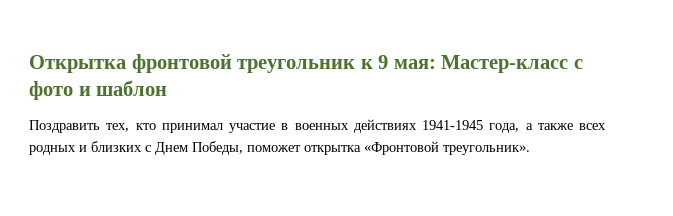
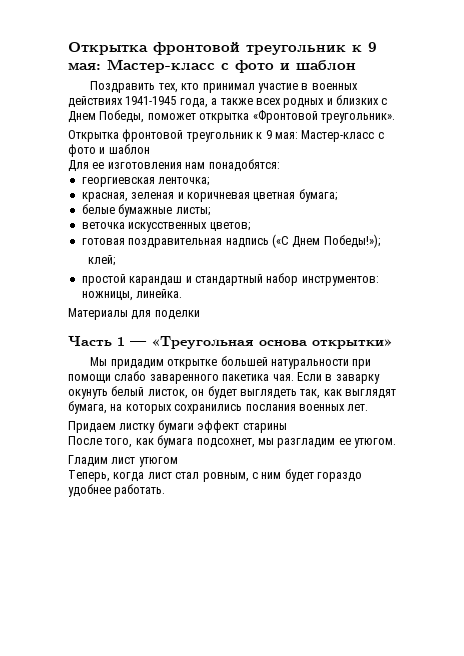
(530, 150) none -> [68,129,384,142] [68,144,150,157] [68,159,280,172] [81,177,210,187] [81,189,337,202] [81,204,210,217] [81,222,250,232] [81,234,380,248] [88,255,116,266] [81,273,379,286] [81,289,183,301] [68,308,200,320] [68,335,393,349] [90,356,372,369] [68,371,380,384] [68,386,396,399] [68,401,369,414] [68,420,287,433] [68,435,396,448] [68,455,178,467] [68,469,362,482] [68,484,166,497] // Открытка фронтовой треугольник к 9 мая: Мастер-класс с фото и шаблон // Для ее изготовления нам понадобятся: // георгиевская ленточка; // красная, зеленая и коричневая цветная бумага; // белые бумажные листы; // веточка искусственных цветов; // готовая поздравительная надпись («С Днем Победы!»); // клей; // простой карандаш и стандартный набор инструментов: ножницы, линейка. // Материалы для поделки // Часть 1 — «Треугольная основа открытки» // Мы придадим открытке большей натуральности при помощи слабо заваренного пакетика чая. Если в заварку окунуть белый листок, он будет выглядеть так, как выглядят бумага, на которых сохранились послания военных лет. // Придаем листку бумаги эффект старины // После того, как бумага подсохнет, мы разгладим ее утюгом. // Гладим лист утюгом // Теперь, когда лист стал ровным, с ним будет гораздо удобнее работать.

